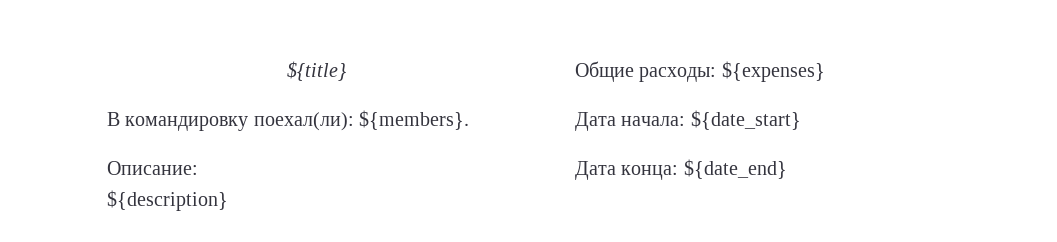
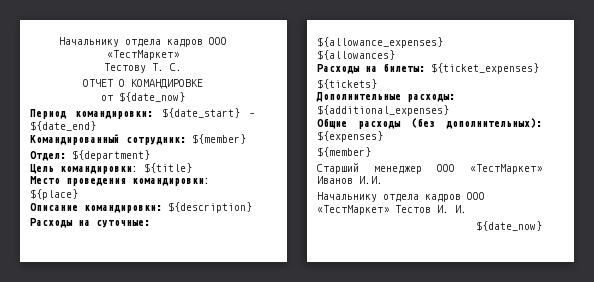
[287,61,346,81] [107,110,470,131] [107,161,198,175] [107,190,228,211] [575,61,825,82] [575,110,801,131] [575,159,787,180] ${title} // В командировку поехал(ли): ${members}. // Описание: // ${description} // Общие расходы: ${expenses} // Дата начала: ${date_start} // Дата конца: ${date_end} -> [58,37,227,47] [106,50,179,60] [103,63,182,73] [82,79,203,89] [100,92,185,102] [30,108,255,119] [30,121,96,131] [30,134,246,145] [30,150,150,161] [30,163,192,174] [30,176,210,186] [30,189,78,200] [30,202,252,213] [30,218,150,228] [317,37,443,48] [317,50,395,60] [317,63,539,74] [317,79,377,89] [316,92,455,102] [317,105,449,116] [317,118,542,129] [317,131,383,142] [317,147,371,157] [317,163,542,174] [317,176,383,184] [317,192,485,202] [317,205,467,215] [476,221,542,231] Начальнику отдела кадров ООО «ТестМаркет» // Тестову Т. С. // ОТЧЕТ О КОМАНДИРОВКЕ // от ${date_now} // Период командировки: ${date_start} – ${date_end} // Командированный сотрудник: ${member} // Отдел: ${department} // Цель командировки: ${title} // Место проведения командировки: ${place} // Описание командировки: ${description} // Расходы на суточные: ${allowance_expenses} // ${allowances} // Расходы на билеты: ${ticket_expenses} // ${tickets} // Дополнительные расходы: ${additional_expenses} // Общие расходы (без дополнительных): ${expenses} // ${member} // Старший менеджер ООО «ТестМаркет» Иванов И.И. // Начальнику отдела кадров ООО «ТестМаркет» Тестов И. И. // ${date_now}

